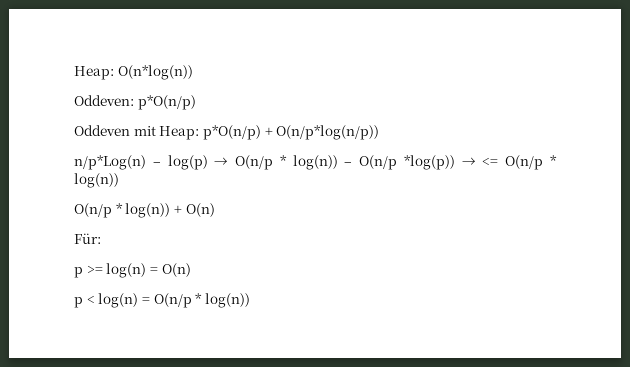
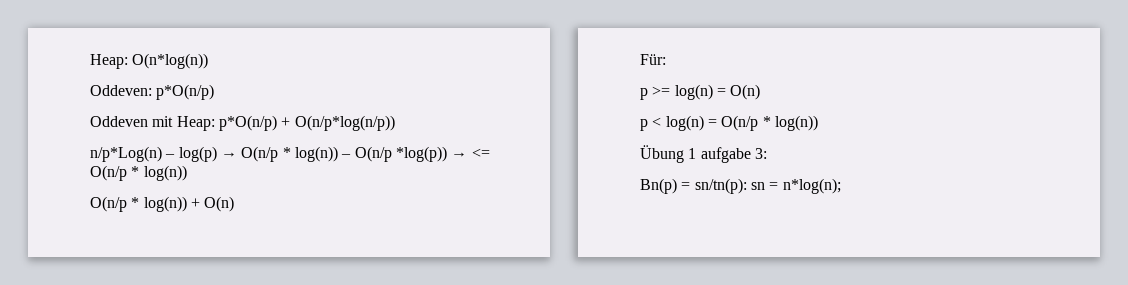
(250, 300) none -> [640,145,767,163] [640,178,841,194] // Übung 1 aufgabe 3: // Bn(p) = sn/tn(p): sn = n*log(n);

